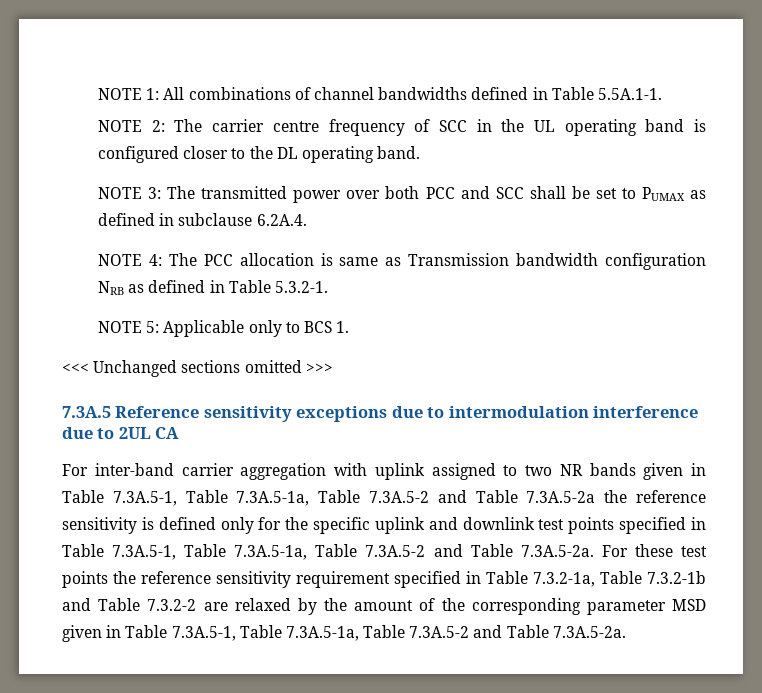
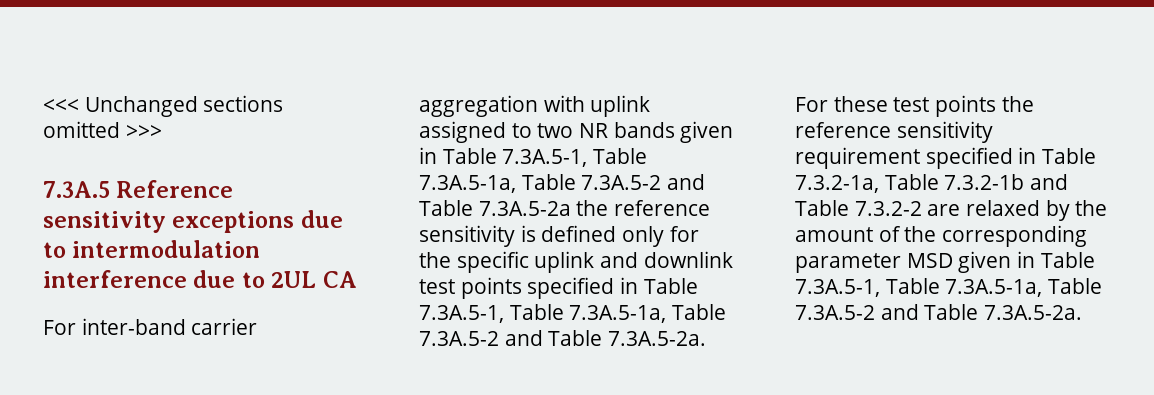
[98,87,662,100] [98,119,706,136] [98,146,421,163] [98,186,706,203] [98,213,307,226] [98,253,706,270] [98,280,329,295] [98,320,350,337] NOTE 1: All combinations of channel bandwidths defined in Table 5.5A.1-1. // NOTE 2: The carrier centre frequency of SCC in the UL operating band is configured closer to the DL operating band. // NOTE 3: The transmitted power over both PCC and SCC shall be set to PUMAX as defined in subclause 6.2A.4. // NOTE 4: The PCC allocation is same as Transmission bandwidth configuration NRB as defined in Table 5.3.2-1. // NOTE 5: Applicable only to BCS 1. // -> (43, 105) none

